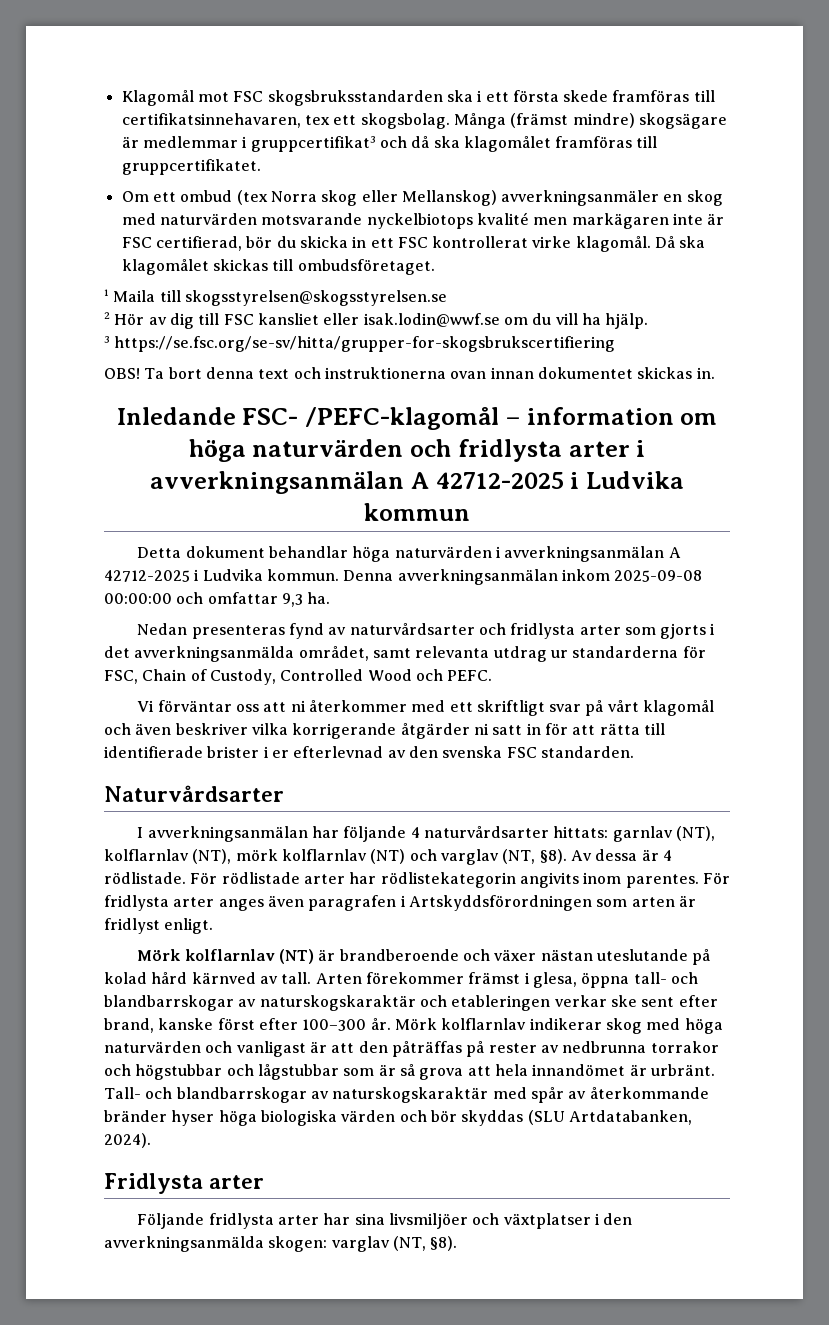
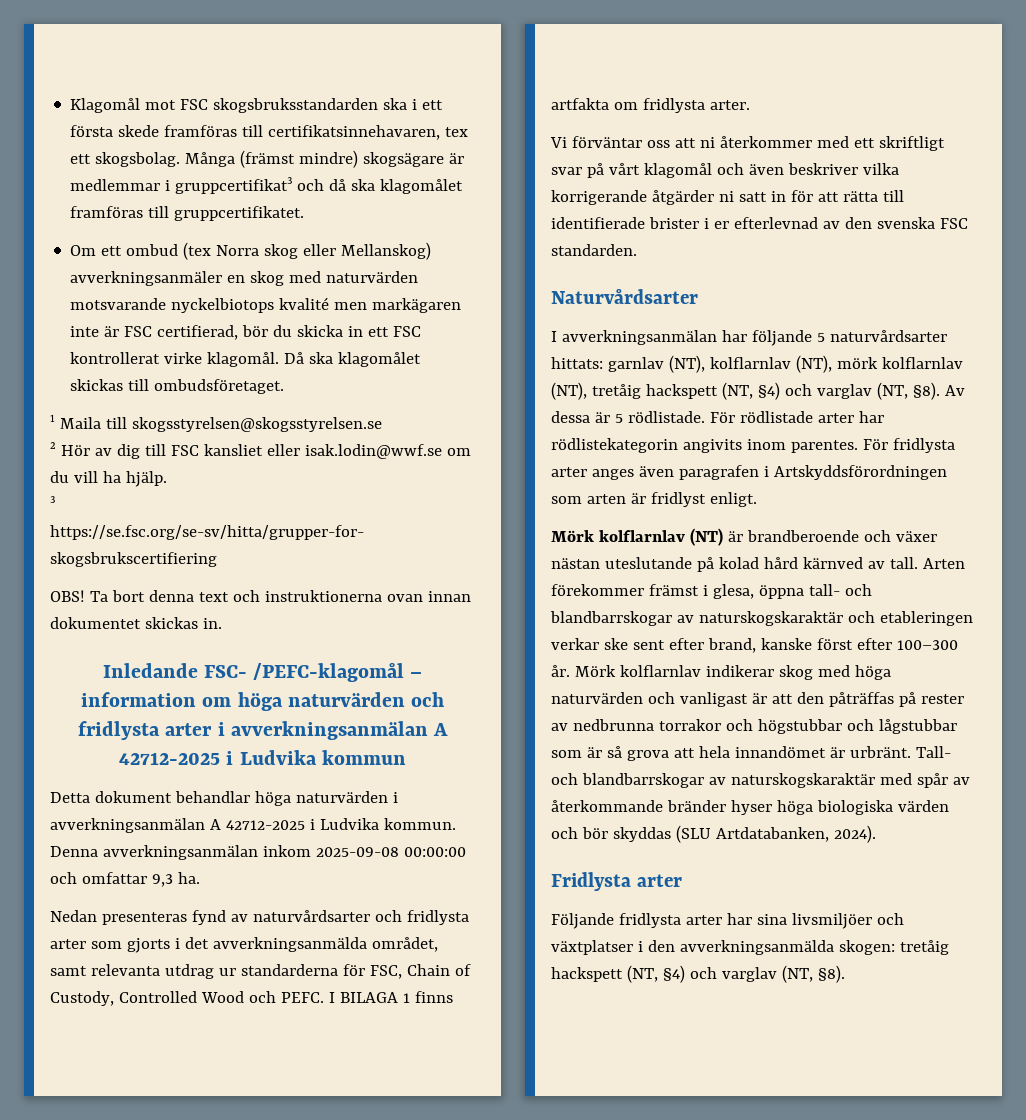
(493, 675) none -> [328,991,453,1003] [551,98,750,113] I BILAGA 1 finns artfakta om fridlysta arter.
[410,827,420,838] 4 -> [816,333,825,342] 5
[370,849,406,864] (NT) -> [551,382,780,400] (NT), tretåig hackspett (NT, §4)
[662,850,672,861] 4 -> [614,414,623,423] 5
(328, 1244) none -> [899,940,949,955] [551,965,717,983] tretåig hackspett (NT, §4) och

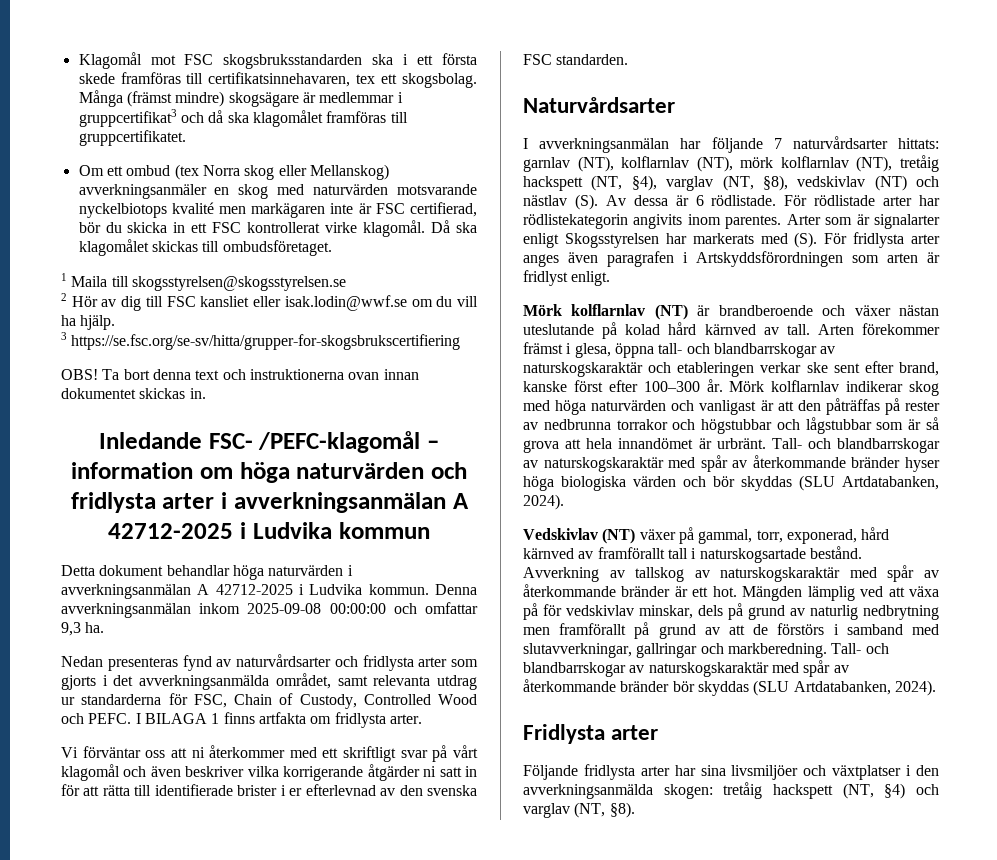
[816,333,825,342] 5 -> [773,138,782,149] 7
[757,382,940,400] §4) och varglav (NT, §8). -> [631,175,939,191] [523,194,598,210] §4), varglav (NT, §8), vedskivlav (NT) och nästlav (S).
[614,414,623,423] 5 -> [695,195,704,206] 6
(858, 446) none -> [786,214,940,229] [523,232,818,248] Arter som är signalarter enligt Skogsstyrelsen har markerats med (S).
(876, 834) none -> [523,527,890,544] [523,546,862,563] [523,565,939,582] [523,584,940,601] [523,603,939,620] [523,622,939,639] [523,643,889,658] [523,660,849,677] [523,679,936,696] // Vedskivlav (NT) växer på gammal, torr, exponerad, hård kärnved av framförallt tall i naturskogsartade bestånd. Avverkning av tallskog av naturskogskaraktär med spår av återkommande bränder är ett hot. Mängden lämplig ved att växa på för vedskivlav minskar, dels på grund av naturlig nedbrytning men framförallt på grund av att de förstörs i samband med slutavverkningar, gallringar och markberedning. Tall- och blandbarrskogar av naturskogskaraktär med spår av återkommande bränder bör skyddas (SLU Artdatabanken, 2024).

